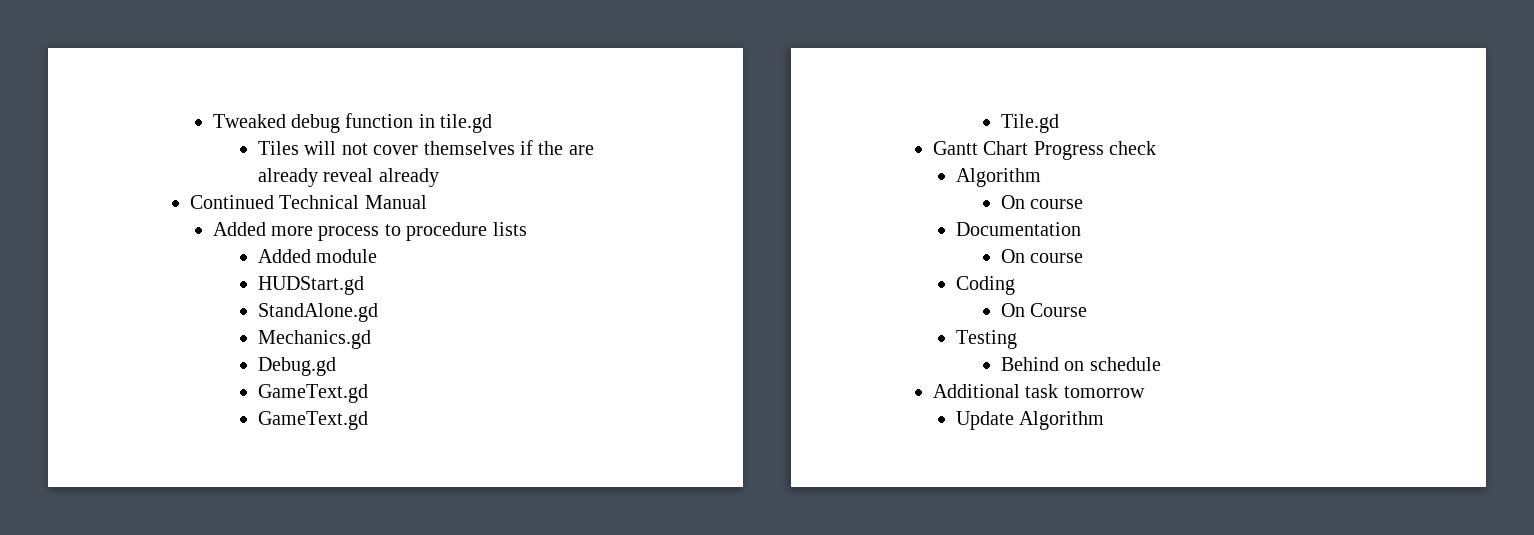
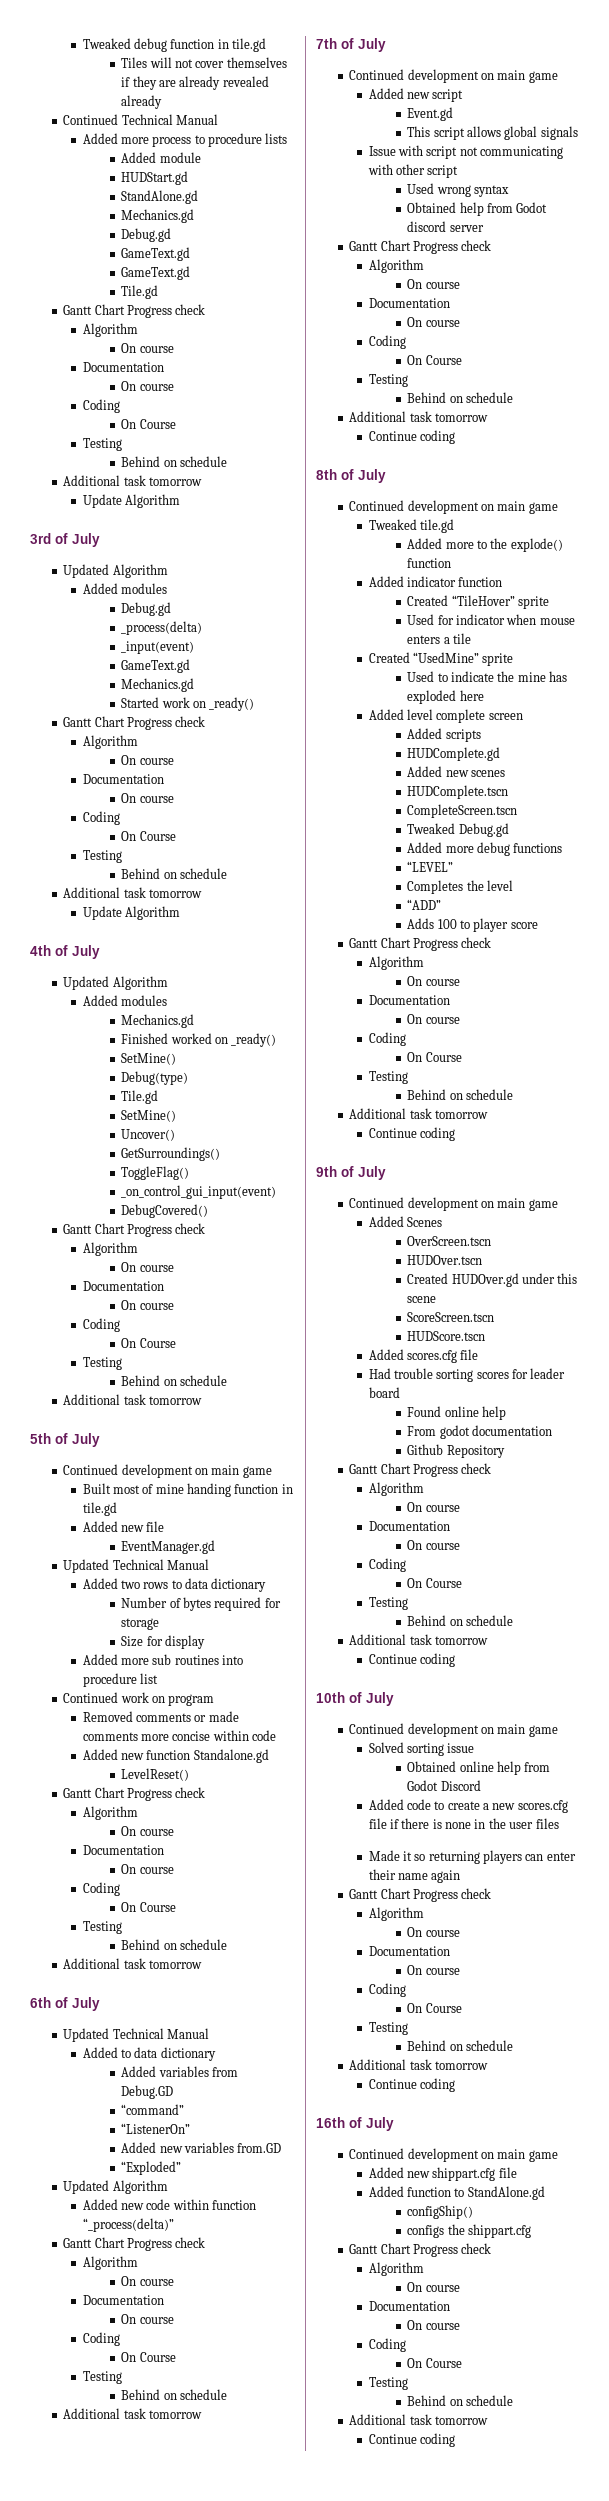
[538,141,564,155] the -> [132,76,157,90] they
[323,168,374,182] reveal -> [222,76,269,87] revealed
(1104, 420) none -> [30,533,100,547] [63,564,168,578] [82,583,167,594] [121,602,172,616] [121,621,203,635] [121,641,195,654] [121,659,191,673] [121,678,195,692] [121,697,255,711] [63,716,206,730] [82,735,138,749] [121,755,174,765] [82,774,164,784] [121,793,174,803] [82,811,120,825] [121,831,176,841] [82,850,122,863] [121,868,227,879] [63,887,202,898] [82,906,180,920] [30,945,100,959] [63,976,168,990] [82,995,167,1006] [121,1014,195,1028] [121,1033,277,1047] [121,1053,177,1065] [121,1071,189,1085] [121,1090,159,1104] [121,1110,177,1122] [121,1129,176,1141] [121,1147,221,1161] [121,1166,190,1180] [121,1185,277,1199] [121,1204,209,1218] [63,1223,206,1237] [82,1242,138,1256] [121,1262,174,1272] [82,1281,164,1291] [121,1300,174,1310] [82,1318,120,1332] [121,1338,176,1348] [82,1357,122,1370] [121,1375,227,1386] [63,1394,202,1405] [30,1433,100,1447] [63,1464,272,1478] [82,1483,293,1497] [82,1502,117,1516] [82,1521,165,1532] [121,1540,216,1554] [63,1559,209,1573] [82,1578,267,1592] [121,1597,281,1611] [121,1618,160,1630] [121,1635,205,1649] [82,1654,243,1665] [82,1673,158,1687] [63,1692,215,1706] [82,1711,239,1722] [82,1730,276,1741] [82,1749,269,1763] [121,1768,190,1781] [63,1787,206,1801] [82,1806,138,1820] [121,1826,174,1836] [82,1845,164,1855] [121,1864,174,1874] [82,1882,120,1896] [121,1902,176,1912] [82,1921,122,1934] [121,1939,227,1950] [63,1958,202,1969] [30,1997,100,2011] [63,2028,209,2042] [82,2047,216,2061] [121,2066,238,2077] [121,2085,174,2099] [121,2104,185,2115] [121,2123,191,2134] [121,2142,282,2153] [121,2161,182,2175] [63,2180,168,2194] [82,2199,256,2210] [82,2218,174,2232] [63,2237,206,2251] [82,2256,138,2270] [121,2276,174,2286] [82,2295,164,2305] [121,2314,174,2324] [82,2332,120,2346] [121,2352,176,2362] [82,2371,122,2384] [121,2389,227,2400] [63,2408,202,2419] [316,38,386,52] [349,69,558,83] [368,88,464,102] [407,107,454,121] [407,126,578,140] [368,145,563,159] [367,164,459,178] [407,183,509,197] [407,202,548,216] [407,221,484,232] [349,240,492,254] [368,259,424,273] [407,279,460,289] [368,298,450,308] [407,317,460,327] [368,335,406,349] [407,355,462,365] [368,374,408,387] [407,392,513,403] [349,411,488,422] [368,430,455,444] [316,469,386,483] [349,500,558,514] [368,519,454,533] [407,538,563,552] [407,558,452,568] [368,576,503,587] [407,595,549,609] [407,614,575,625] [407,633,471,644] [368,652,514,666] [407,671,568,682] [407,690,484,704] [368,709,523,723] [407,728,481,742] [407,747,501,761] [407,766,505,777] [407,785,509,799] [407,804,518,818] [407,823,509,837] [407,842,563,856] [407,861,454,872] [407,880,513,894] [407,899,442,910] [407,918,538,932] [349,937,492,951] [368,956,424,970] [407,976,460,986] [368,995,450,1005] [407,1014,460,1024] [368,1032,406,1046] [407,1052,462,1062] [368,1071,408,1084] [407,1089,513,1100] [349,1108,488,1119] [368,1127,455,1141] [316,1166,386,1180] [349,1197,558,1211] [368,1216,442,1227] [407,1236,492,1246] [407,1255,483,1265] [407,1273,578,1287] [407,1296,437,1303] [407,1312,495,1322] [407,1331,486,1341] [368,1349,479,1363] [368,1368,566,1382] [368,1387,400,1398] [407,1406,506,1420] [407,1425,552,1439] [407,1444,505,1458] [349,1463,492,1477] [368,1482,424,1496] [407,1502,460,1512] [368,1521,450,1531] [407,1540,460,1550] [368,1558,406,1572] [407,1578,462,1588] [368,1597,408,1610] [407,1615,513,1626] [349,1634,488,1645] [368,1653,455,1667] [316,1692,394,1706] [349,1723,558,1737] [368,1742,475,1756] [407,1761,551,1775] [407,1780,481,1791] [368,1799,568,1813] [368,1818,559,1829] [368,1850,576,1864] [368,1869,461,1883] [349,1888,492,1902] [368,1907,424,1921] [407,1927,460,1937] [368,1946,450,1956] [407,1965,460,1975] [368,1983,406,1997] [407,2003,462,2013] [368,2022,408,2035] [407,2040,513,2051] [349,2059,488,2070] [368,2078,455,2092] [316,2117,394,2131] [349,2148,558,2162] [368,2167,517,2181] [368,2186,545,2200] [407,2205,474,2219] [407,2224,531,2238] [349,2243,492,2257] [368,2262,424,2276] [407,2282,460,2292] [368,2301,450,2311] [407,2320,460,2330] [368,2338,406,2352] [407,2358,462,2368] [368,2377,408,2390] [407,2395,513,2406] [349,2414,488,2425] [368,2433,455,2447] // 3rd of July // Updated Algorithm // Added modules // Debug.gd // _process(delta) // _input(event) // GameText.gd // Mechanics.gd // Started work on _ready() // Gantt Chart Progress check // Algorithm // On course // Documentation // On course // Coding // On Course // Testing // Behind on schedule // Additional task tomorrow // Update Algorithm // 4th of July // Updated Algorithm // Added modules // Mechanics.gd // Finished worked on _ready() // SetMine() // Debug(type) // Tile.gd // SetMine() // Uncover() // GetSurroundings() // ToggleFlag() // _on_control_gui_input(event) // DebugCovered() // Gantt Chart Progress check // Algorithm // On course // Documentation // On course // Coding // On Course // Testing // Behind on schedule // Additional task tomorrow // 5th of July // Continued development on main game // Built most of mine handing function in tile.gd // Added new file // EventManager.gd // Updated Technical Manual // Added two rows to data dictionary // Number of bytes required for storage // Size for display // Added more sub routines into procedure list // Continued work on program // Removed comments or made comments more concise within code // Added new function Standalone.gd // LevelReset() // Gantt Chart Progress check // Algorithm // On course // Documentation // On course // Coding // On Course // Testing // Behind on schedule // Additional task tomorrow // 6th of July // Updated Technical Manual // Added to data dictionary // Added variables from Debug.GD // “command” // “ListenerOn” // Added new variables from.GD // “Exploded” // Updated Algorithm // Added new code within function “_process(delta)” // Gantt Chart Progress check // Algorithm // On course // Documentation // On course // Coding // On Course // Testing // Behind on schedule // Additional task tomorrow // 7th of July // Continued development on main game // Added new script // Event.gd // This script allows global signals // Issue with script not communicating with other script // Used wrong syntax // Obtained help from Godot discord server // Gantt Chart Progress check // Algorithm // On course // Documentation // On course // Coding // On Course // Testing // Behind on schedule // Additional task tomorrow // Continue coding // 8th of July // Continued development on main game // Tweaked tile.gd // Added more to the explode() function // Added indicator function // Created “TileHover” sprite // Used for indicator when mouse enters a tile // Created “UsedMine” sprite // Used to indicate the mine has exploded here // Added level complete screen // Added scripts // HUDComplete.gd // Added new scenes // HUDComplete.tscn // CompleteScreen.tscn // Tweaked Debug.gd // Added more debug functions // “LEVEL” // Completes the level // “ADD” // Adds 100 to player score // Gantt Chart Progress check // Algorithm // On course // Documentation // On course // Coding // On Course // Testing // Behind on schedule // Additional task tomorrow // Continue coding // 9th of July // Continued development on main game // Added Scenes // OverScreen.tscn // HUDOver.tscn // Created HUDOver.gd under this scene // ScoreScreen.tscn // HUDScore.tscn // Added scores.cfg file // Had trouble sorting scores for leader board // Found online help // From godot documentation // Github Repository // Gantt Chart Progress check // Algorithm // On course // Documentation // On course // Coding // On Course // Testing // Behind on schedule // Additional task tomorrow // Continue coding // 10th of July // Continued development on main game // Solved sorting issue // Obtained online help from Godot Discord // Added code to create a new scores.cfg file if there is none in the user files // Made it so returning players can enter their name again // Gantt Chart Progress check // Algorithm // On course // Documentation // On course // Coding // On Course // Testing // Behind on schedule // Additional task tomorrow // Continue coding // 16th of July // Continued development on main game // Added new shippart.cfg file // Added function to StandAlone.gd // configShip() // configs the shippart.cfg // Gantt Chart Progress check // Algorithm // On course // Documentation // On course // Coding // On Course // Testing // Behind on schedule // Additional task tomorrow // Continue coding

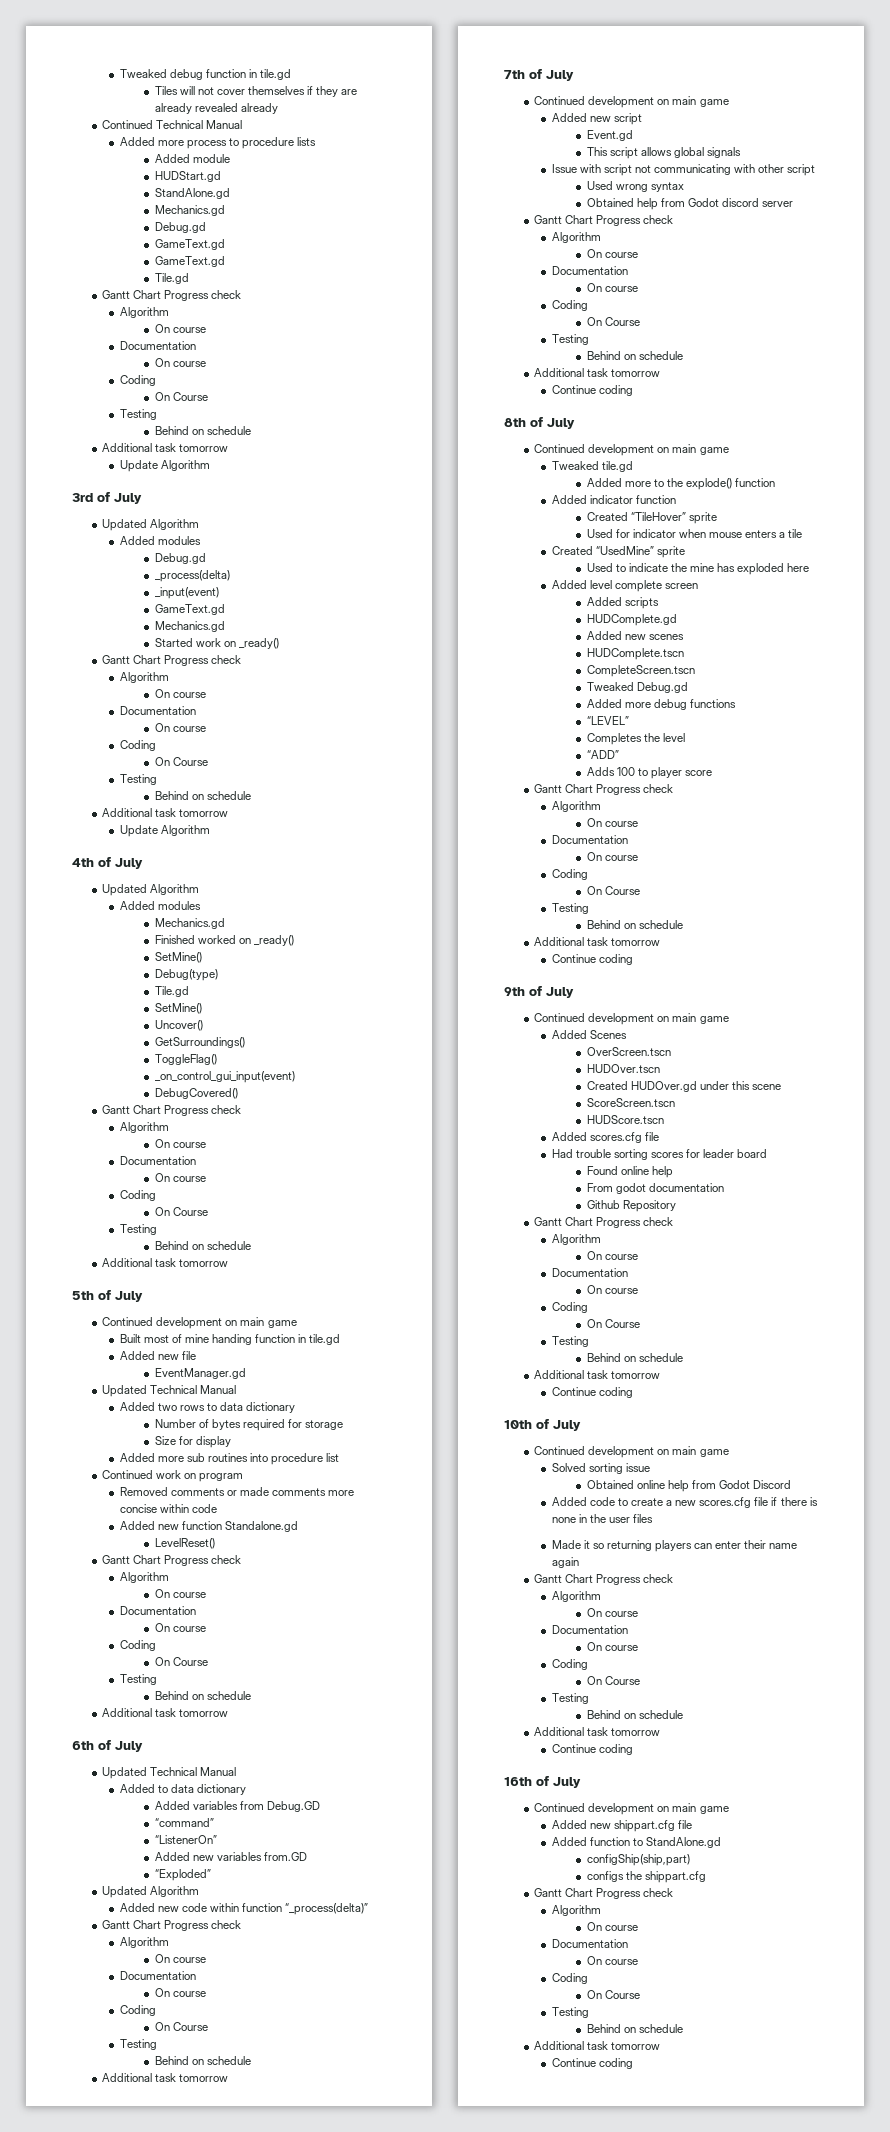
[407,2205,474,2219] configShip() -> [586,1854,690,1866] configShip(ship,part)

